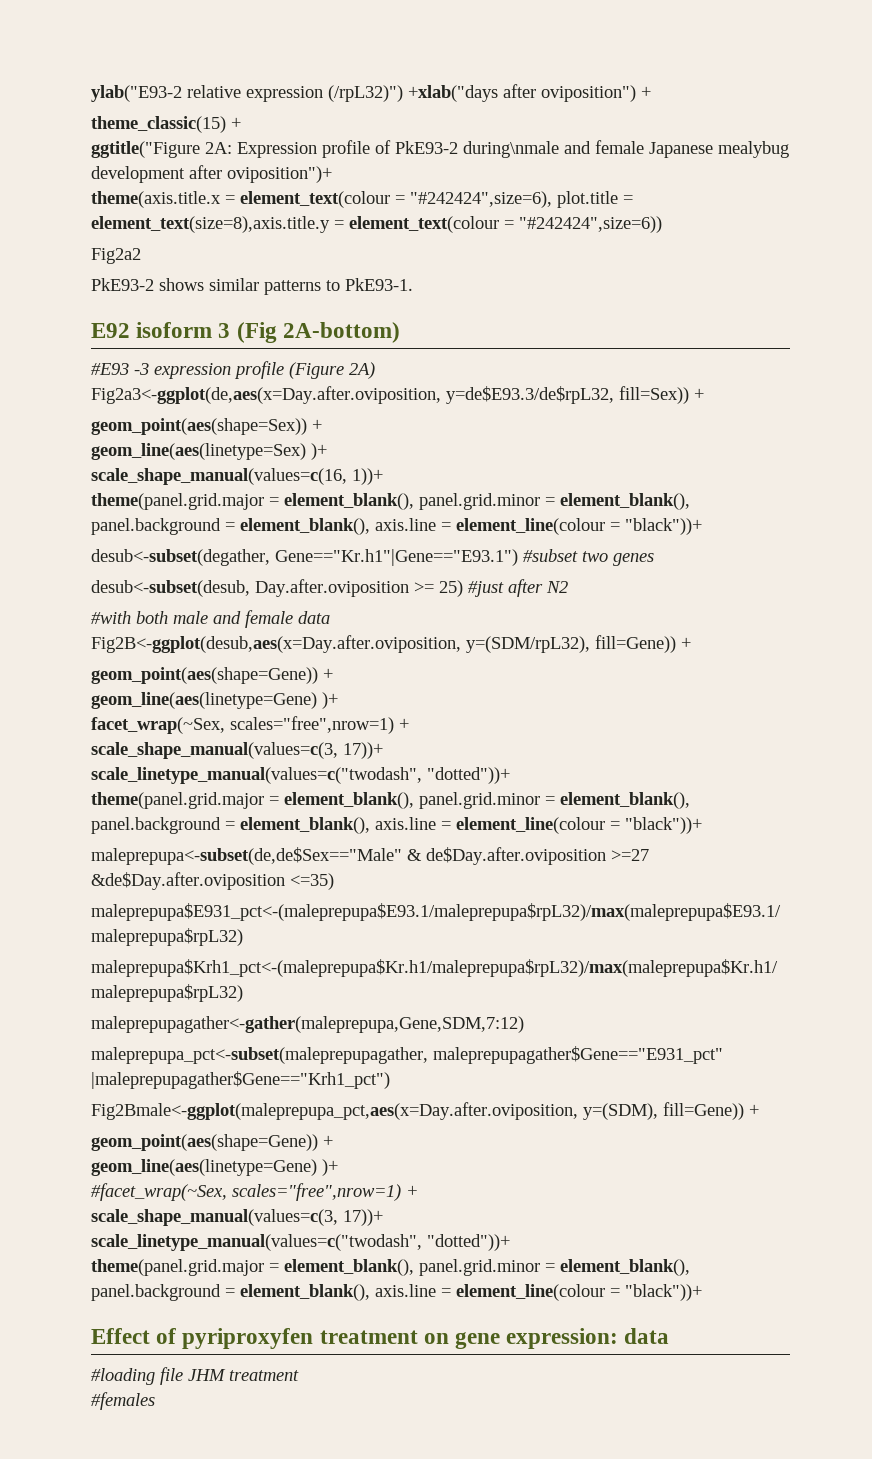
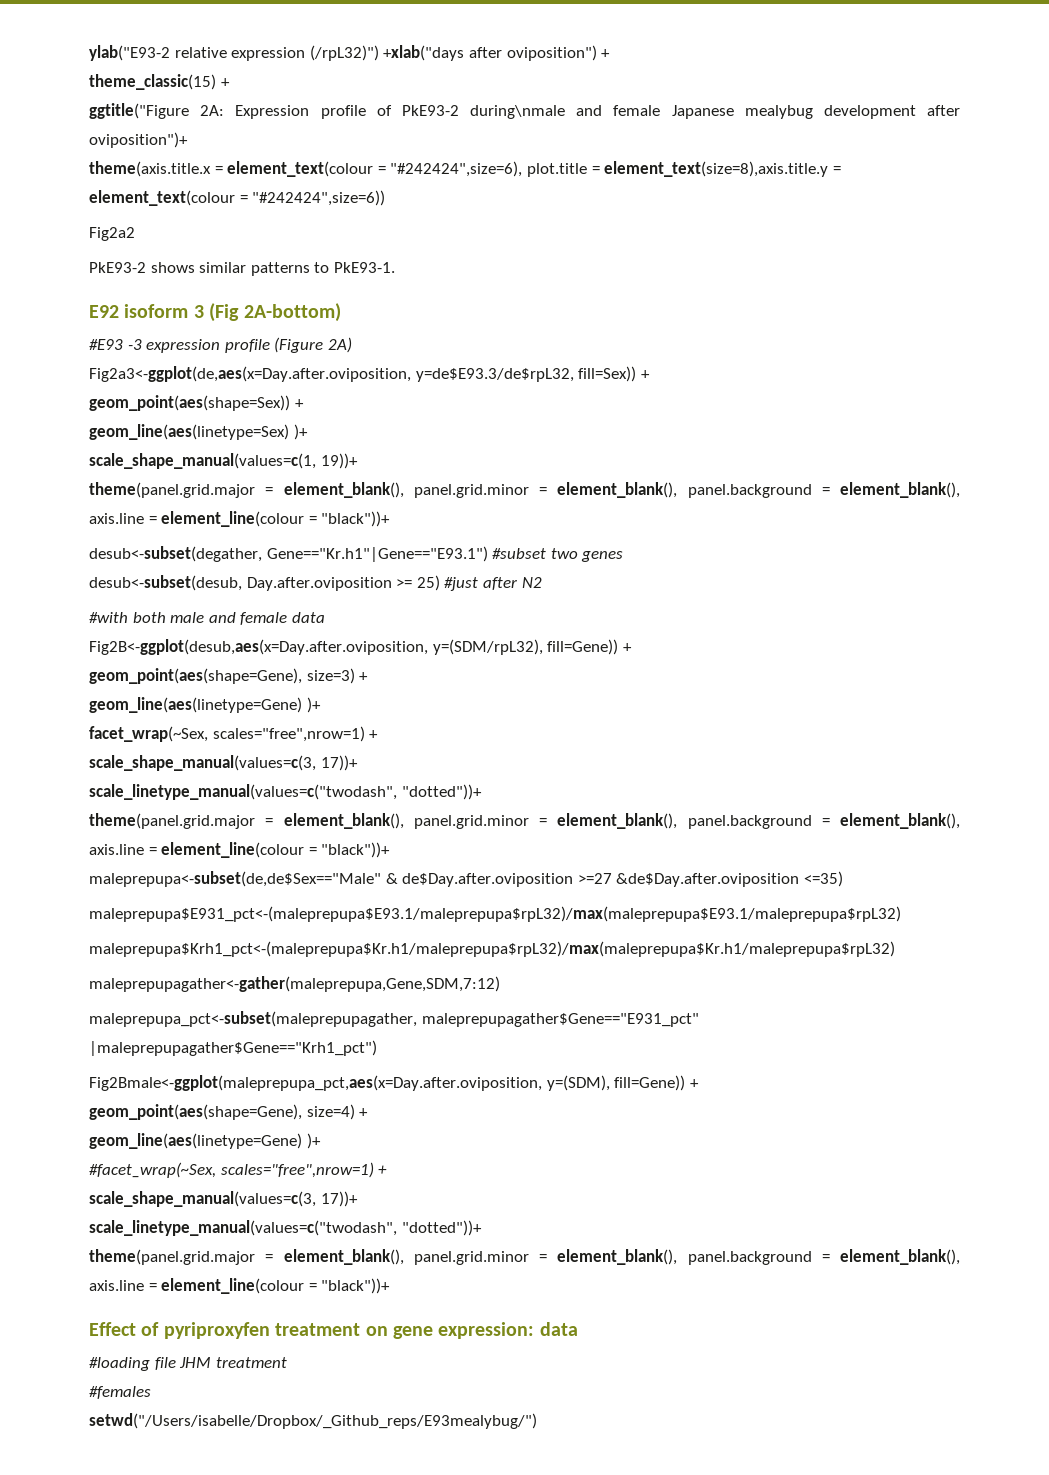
[91,468,383,485] scale_shape_manual(values=c(16, 1))+ -> [89,453,358,469] scale_shape_manual(values=c(1, 19))+
[91,667,318,684] geom_point(aes(shape=Gene)) -> [89,668,355,684] geom_point(aes(shape=Gene), size=3)
[91,1134,318,1151] geom_point(aes(shape=Gene)) -> [89,1104,355,1120] geom_point(aes(shape=Gene), size=4)
(155, 1401) none -> [89,1413,537,1429] // setwd("/Users/isabelle/Dropbox/_Github_reps/E93mealybug/")

